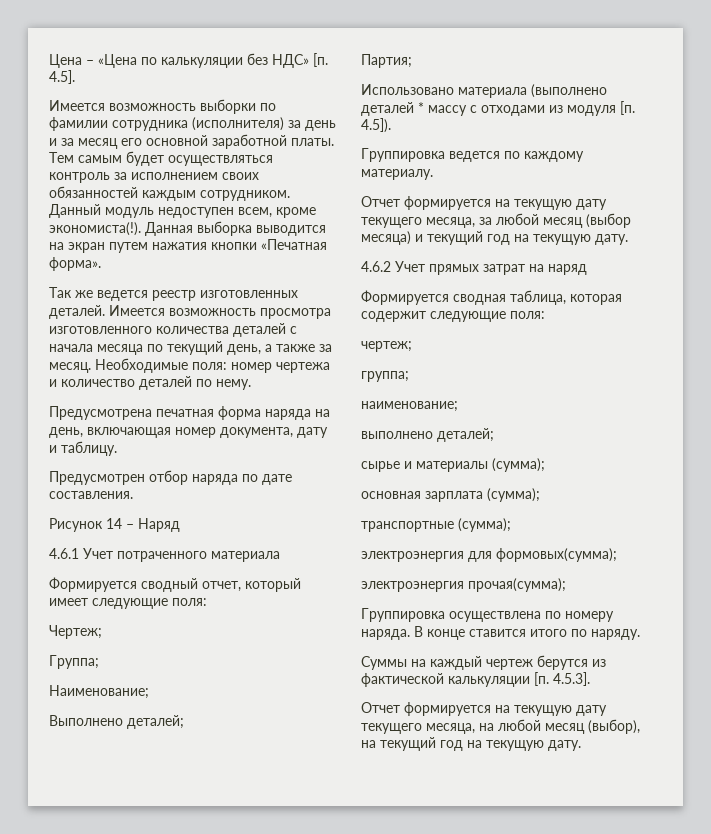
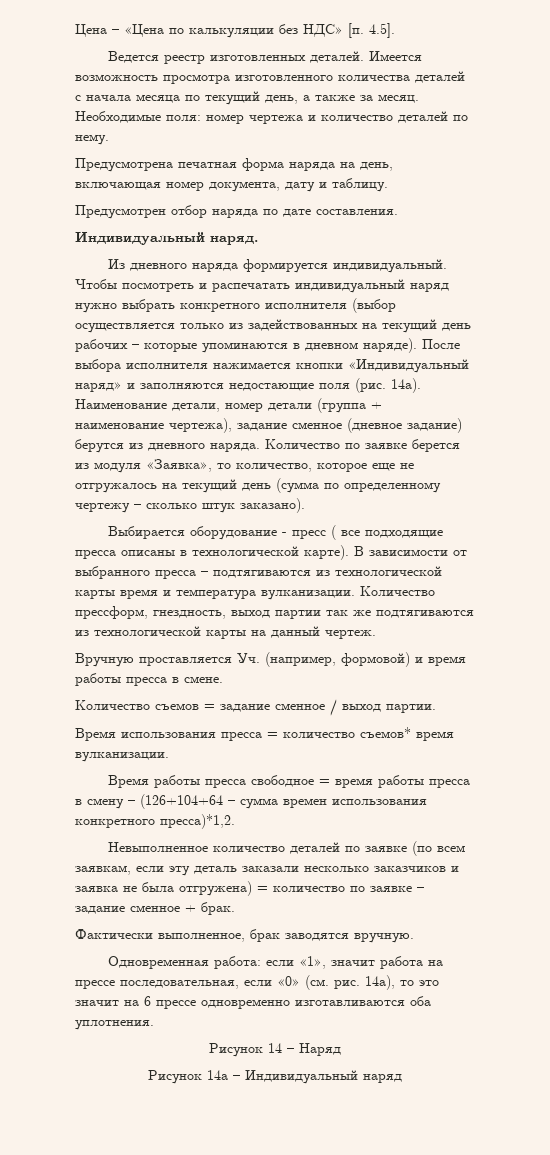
[49,99,276,114] [49,117,336,131] [49,134,334,149] [49,151,273,166] [49,172,259,183] [49,186,290,201] [49,204,316,218] [49,221,326,236] [49,239,327,253] [49,257,101,271] [49,287,148,301] Имеется возможность выборки по фамилии сотрудника (исполнителя) за день и за месяц его основной заработной платы. Тем самым будет осуществляться контроль за исполнением своих обязанностей каждым сотрудником. Данный модуль недоступен всем, кроме экономиста(!). Данная выборка выводится на экран путем нажатия кнопки «Печатная форма». // Так же ведется -> [108,51,160,63] Ведется
[49,518,180,532] [49,548,280,562] [49,577,301,592] [49,598,207,609] [49,625,102,639] [49,655,99,669] [49,685,149,699] [49,715,184,729] [361,54,412,68] [361,84,607,98] [361,101,635,116] [361,118,391,133] [361,148,584,162] [361,169,433,180] [361,196,607,210] [361,213,631,228] [361,231,628,245] [361,261,587,275] [361,290,622,305] [361,311,545,322] [361,341,412,352] [361,371,409,382] [361,401,458,412] [361,428,494,442] [361,458,545,472] [361,488,540,502] [361,518,511,532] [361,548,617,562] [361,578,566,592] [361,608,614,622] [361,626,640,640] [361,655,606,670] [361,672,590,687] [361,702,607,716] [361,719,640,734] [361,737,581,751] Рисунок 14 – Наряд // 4.6.1 Учет потраченного материала // Формируется сводный отчет, который имеет следующие поля: // Чертеж; // Группа; // Наименование; // Выполнено деталей; // Партия; // Использовано материала (выполнено деталей * массу с отходами из модуля [п. 4.5]). // Группировка ведется по каждому материалу. // Отчет формируется на текущую дату текущего месяца, за любой месяц (выбор месяца) и текущий год на текущую дату. // 4.6.2 Учет прямых затрат на наряд // Формируется сводная таблица, которая содержит следующие поля: // чертеж; // группа; // наименование; // выполнено деталей; // сырье и материалы (сумма); // основная зарплата (сумма); // транспортные (сумма); // электроэнергия для формовых(сумма); // электроэнергия прочая(сумма); // Группировка осуществлена по номеру наряда. В конце ставится итого по наряду. // Суммы на каждый чертеж берутся из фактической калькуляции [п. 4.5.3]. // Отчет формируется на текущую дату текущего месяца, на любой месяц (выбор), на текущий год на текущую дату. -> [75,231,258,245] [108,259,448,273] [75,279,449,293] [75,298,396,313] [75,319,471,333] [75,338,460,353] [75,359,469,373] [75,378,421,393] [75,398,382,413] [75,418,462,433] [75,439,460,453] [75,459,414,473] [75,478,441,493] [75,498,305,513] [108,525,444,540] [75,545,467,560] [75,566,442,579] [75,586,435,600] [75,606,474,619] [75,626,376,639] [75,652,466,667] [75,673,223,686] [75,699,436,716] [75,727,454,741] [75,752,169,762] [108,775,471,788] [75,794,427,809] [75,814,235,829] [108,841,466,856] [75,865,459,876] [75,881,424,896] [75,902,235,915] [75,929,414,943] [108,956,444,969] [75,975,439,990] [75,996,431,1009] [75,1020,154,1030] [209,1043,341,1057] [148,1070,402,1084] Индивидуальный наряд. // Из дневного наряда формируется индивидуальный. Чтобы посмотреть и распечатать индивидуальный наряд нужно выбрать конкретного исполнителя (выбор осуществляется только из задействованных на текущий день рабочих – которые упоминаются в дневном наряде). После выбора исполнителя нажимается кнопки «Индивидуальный наряд» и заполняются недостающие поля (рис. 14а). Наименование детали, номер детали (группа + наименование чертежа), задание сменное (дневное задание) берутся из дневного наряда. Количество по заявке берется из модуля «Заявка», то количество, которое еще не отгружалось на текущий день (сумма по определенному чертежу – сколько штук заказано). // Выбирается оборудование - пресс ( все подходящие пресса описаны в технологической карте). В зависимости от выбранного пресса – подтягиваются из технологической карты время и температура вулканизации. Количество прессформ, гнездность, выход партии так же подтягиваются из технологической карты на данный чертеж. // Вручную проставляется Уч. (например, формовой) и время работы пресса в смене. // Количество съемов = задание сменное / выход партии. // Время использования пресса = количество съемов* время вулканизации. // Время работы пресса свободное = время работы пресса в смену – (126+104+64 – сумма времен использования конкретного пресса)*1,2. // Невыполненное количество деталей по заявке (по всем заявкам, если эту деталь заказали несколько заказчиков и заявка не была отгружена) = количество по заявке – задание сменное + брак. // Фактически выполненное, брак заводятся вручную. // Одновременная работа: если «1», значит работа на прессе последовательная, если «0» (см. рис. 14а), то это значит на 6 прессе одновременно изготавливаются оба уплотнения. // Рисунок 14 – Наряд // Рисунок 14а – Индивидуальный наряд

